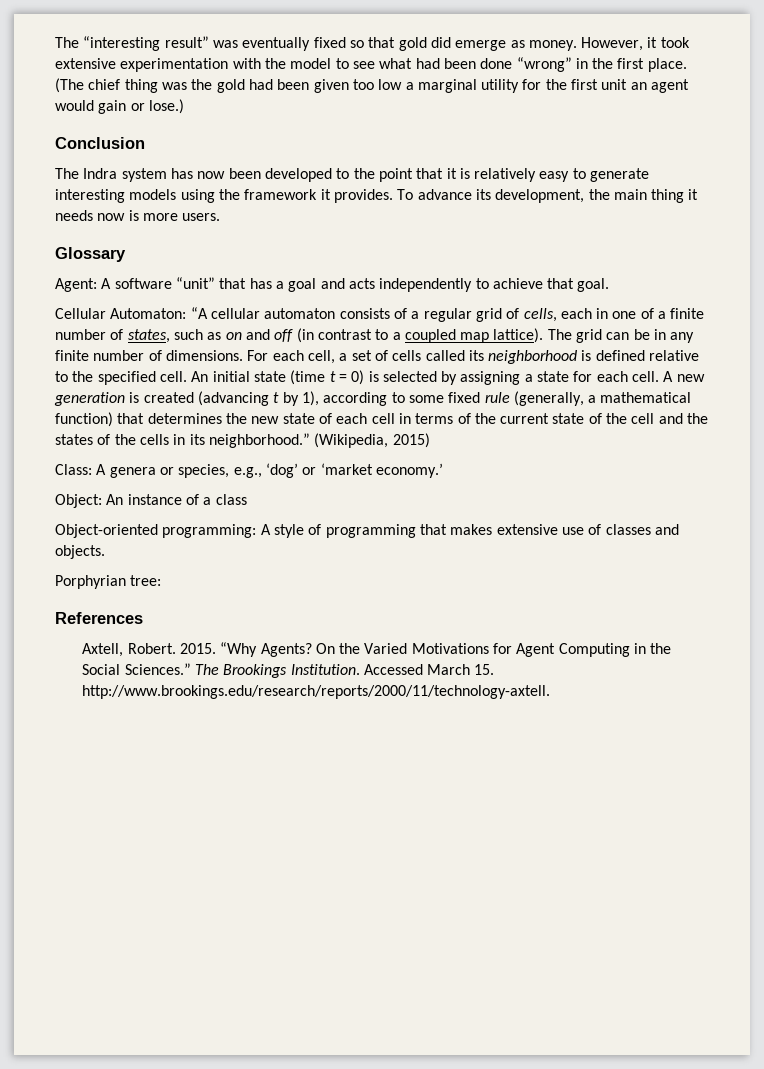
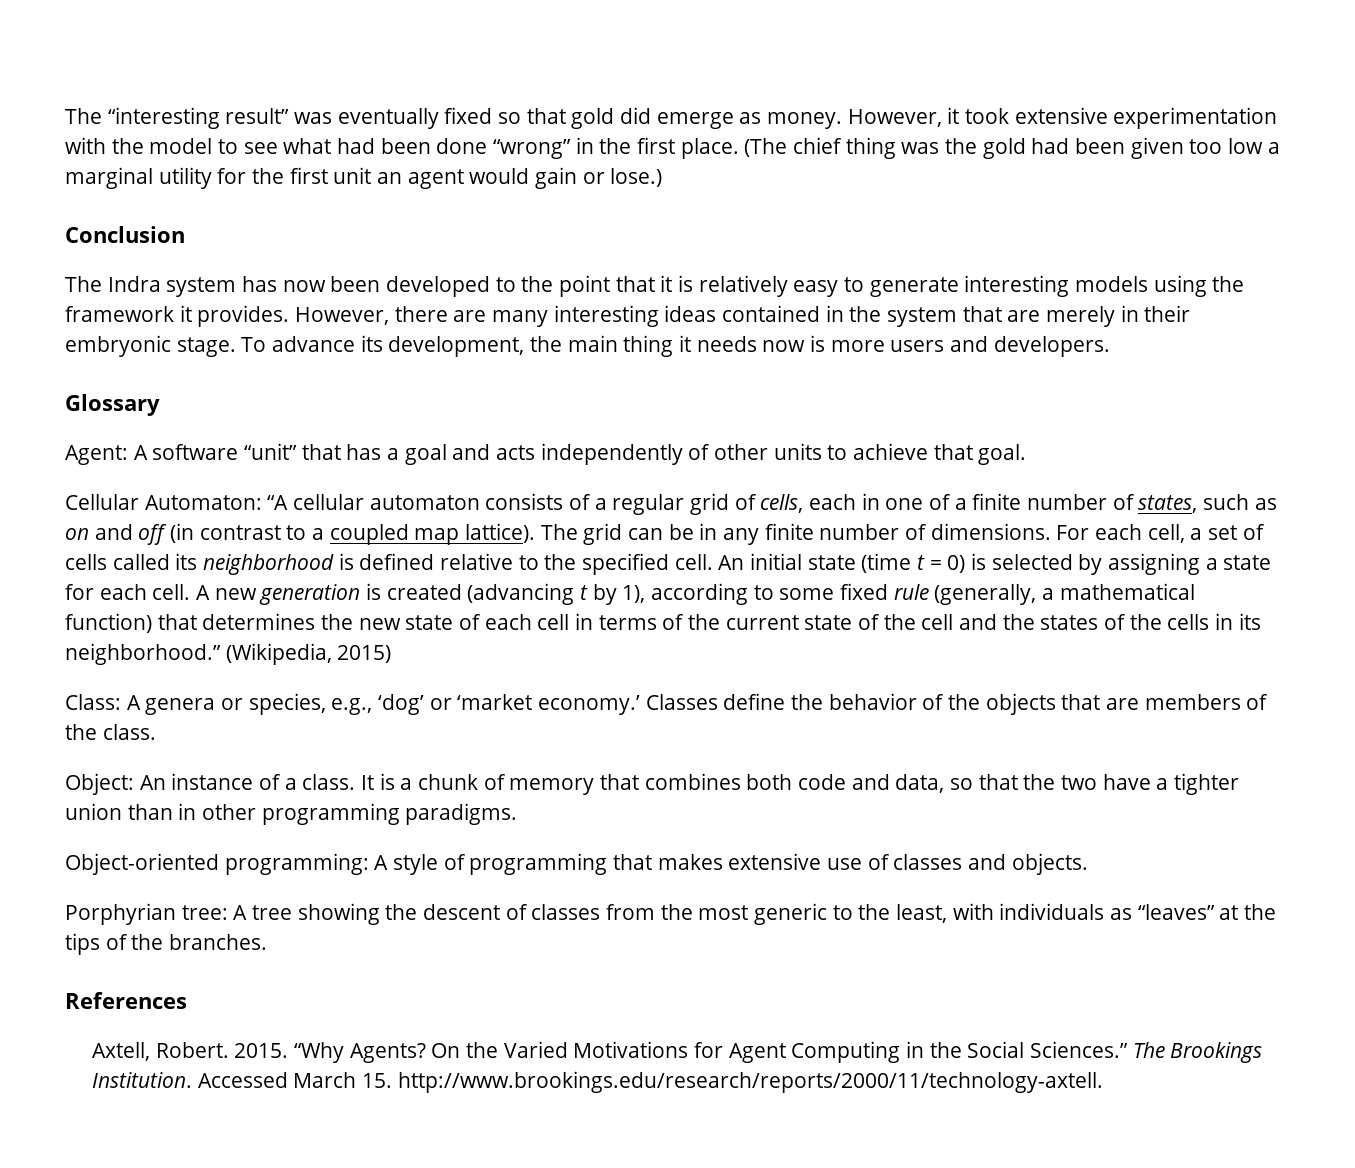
(393, 196) none -> [295,305,1191,327] [65,335,236,357] However, there are many interesting ideas contained in the system that are merely in their embryonic stage.
[182,213,221,221] users. -> [890,336,1110,357] users and developers.
(473, 285) none -> [688,443,822,460] of other units
(443, 470) none -> [645,693,1269,715] [65,724,156,740] Classes define the behavior of the objects that are members of the class.
[215,494,247,505] class -> [302,773,1240,795] [65,803,518,825] class. It is a chunk of memory that combines both code and data, so that the two have a tighter union than in other programming paradigms.
(162, 580) none -> [233,903,1277,925] [65,933,268,955] A tree showing the descent of classes from the most generic to the least, with individuals as “leaves” at the tips of the branches.

